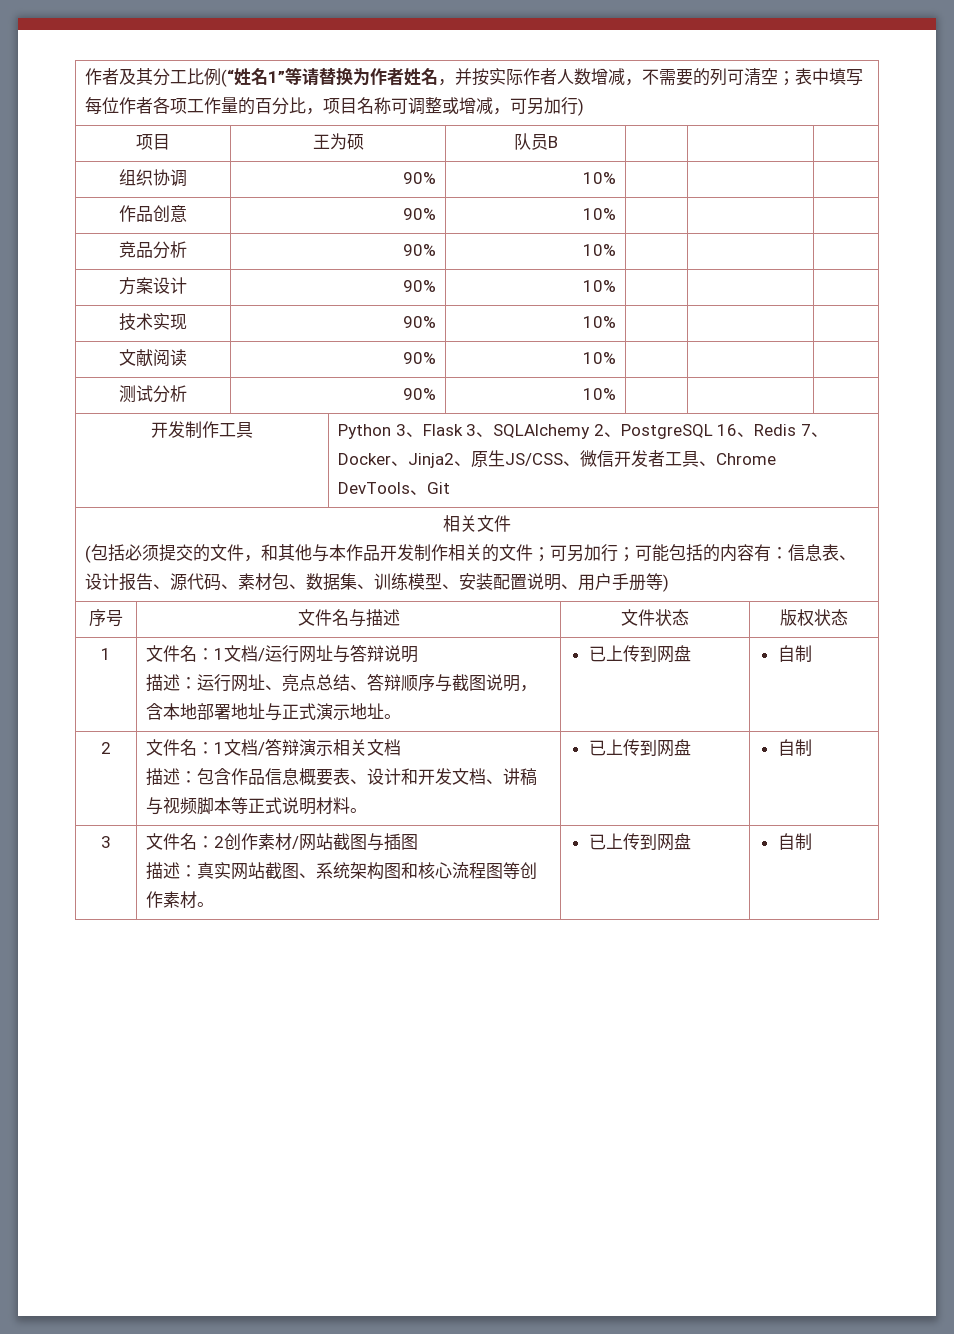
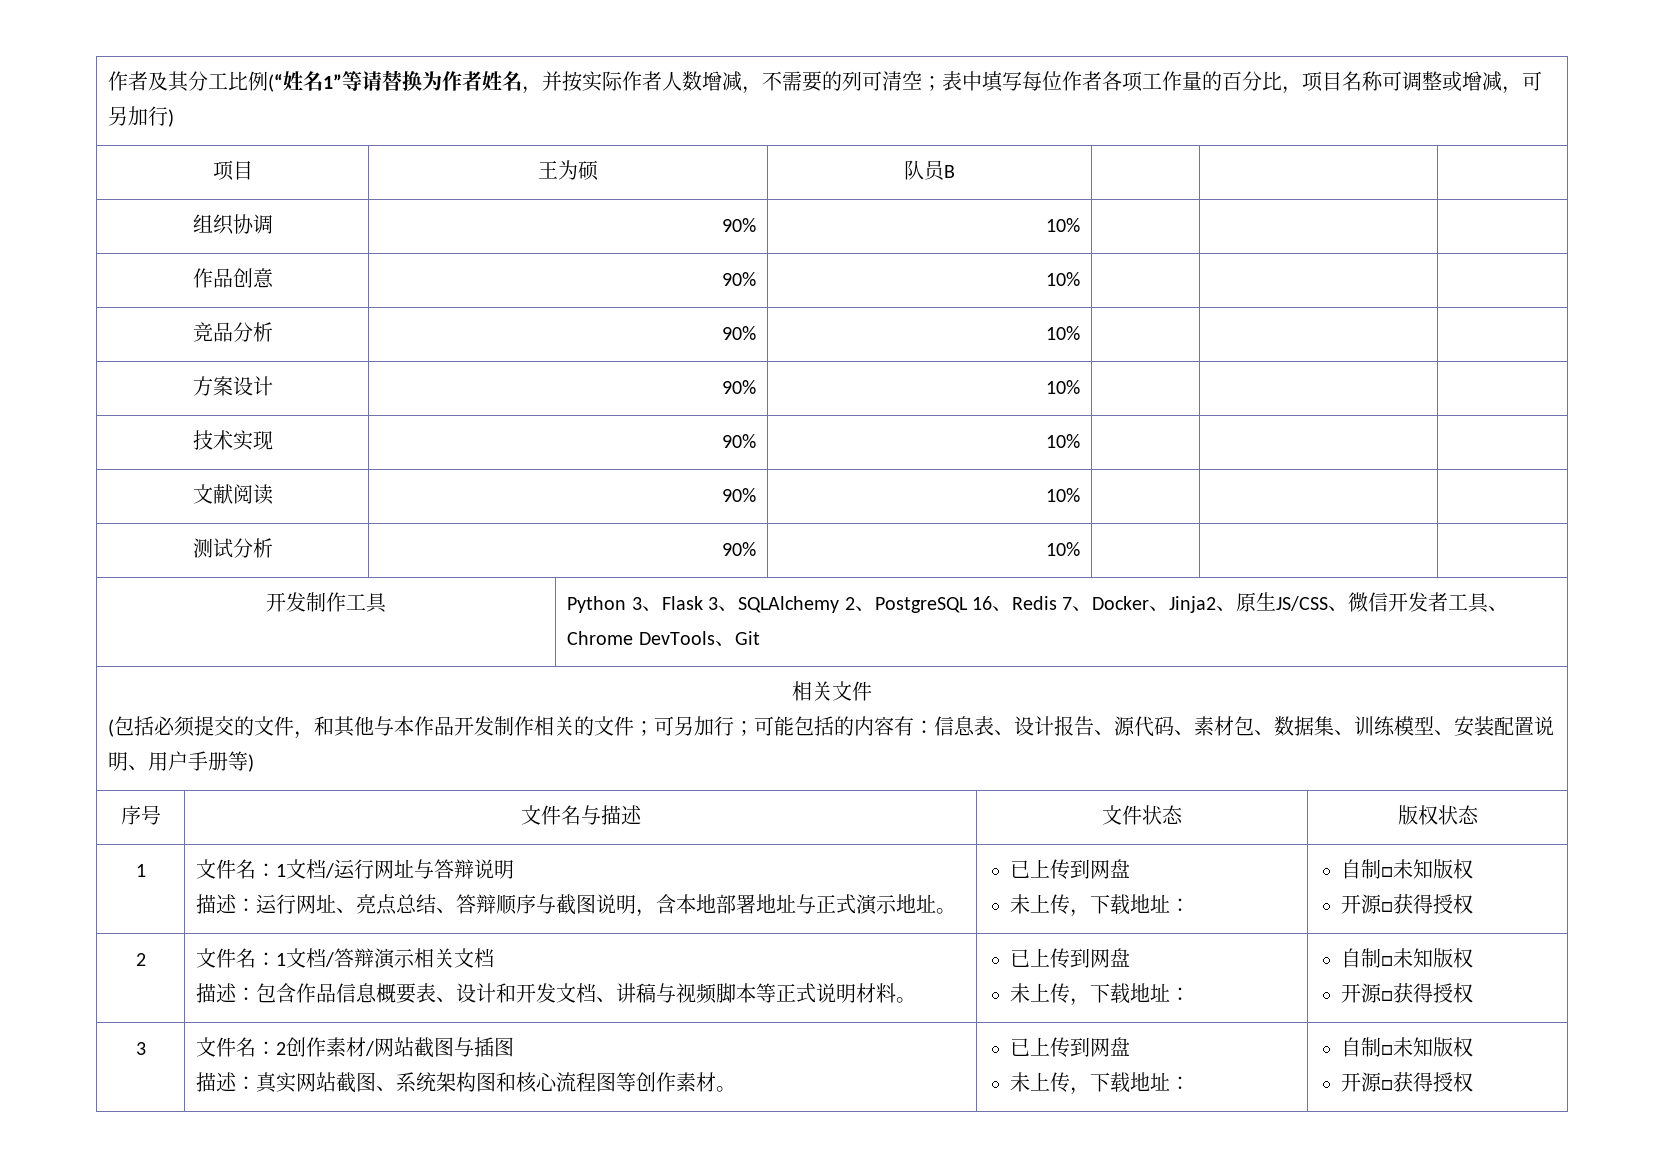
[777,645,812,662] | 自制 -> [1010,894,1191,917] [1341,859,1474,879] [1341,894,1474,914] // 未上传，下载地址： | 自制□未知版权 // 开源□获得授权
[777,739,812,756] | 自制 -> [1010,983,1191,1006] [1341,948,1474,968] [1341,983,1474,1003] // 未上传，下载地址： | 自制□未知版权 // 开源□获得授权
[777,833,812,850] | 自制 -> [1010,1072,1191,1095] [1341,1037,1474,1057] [1341,1072,1474,1092] // 未上传，下载地址： | 自制□未知版权 // 开源□获得授权

